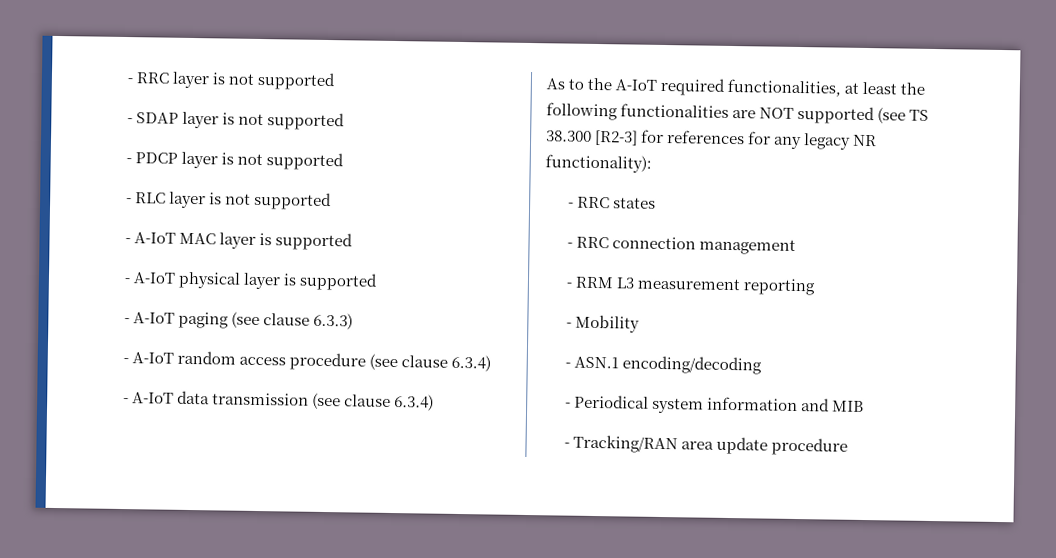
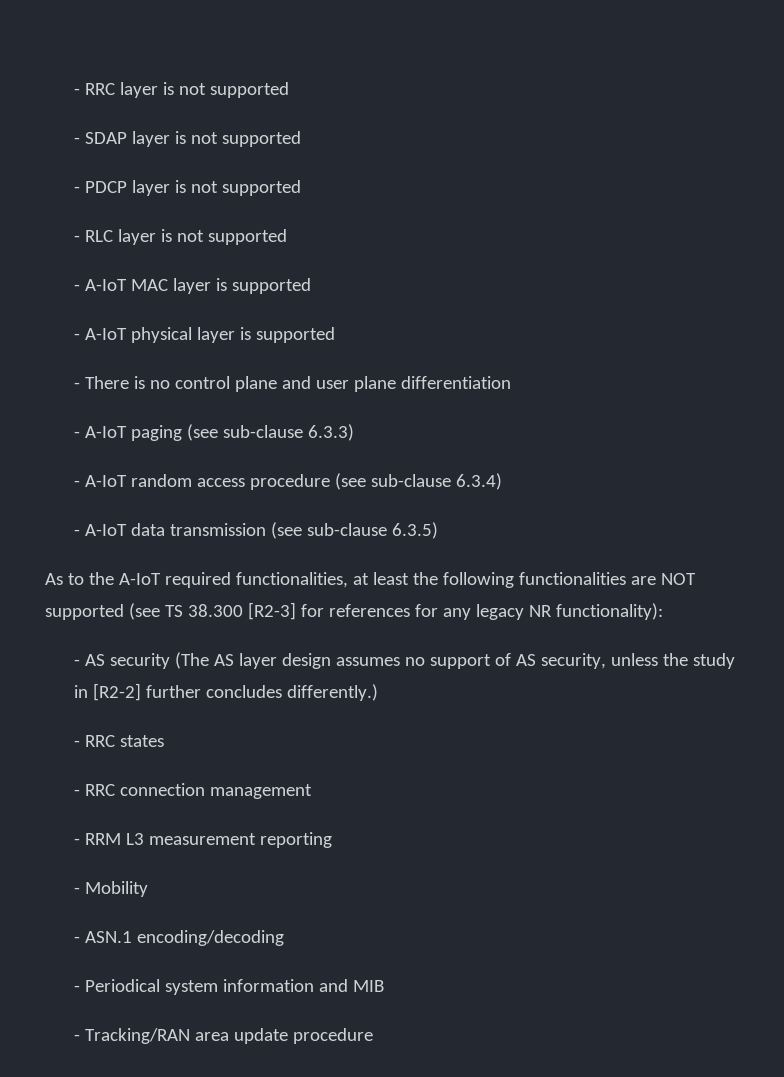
(379, 281) none -> [74,376,512,392] // - There is no control plane and user plane differentiation
[263,313,311,326] clause -> [223,425,304,438] sub-clause
[401,355,449,368] clause -> [371,474,452,487] sub-clause
[344,394,435,411] clause 6.3.4) -> [307,522,439,539] sub-clause 6.3.5)
(652, 163) none -> [74,652,736,669] [74,683,379,701] // - AS security (The AS layer design assumes no support of AS security, unless the study in [R2-2] further concludes differently.)

